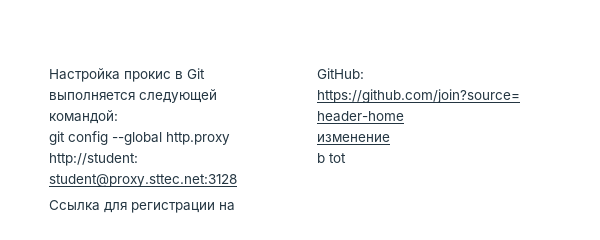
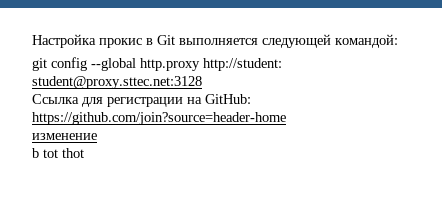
(346, 158) none -> [62,148,84,158] thot

